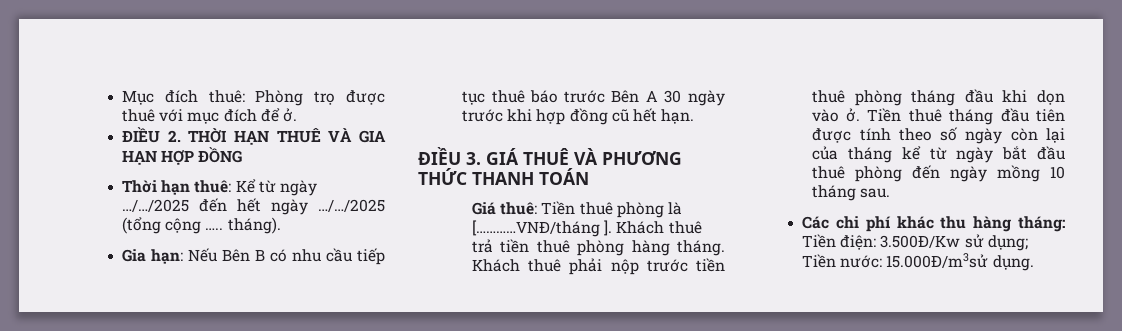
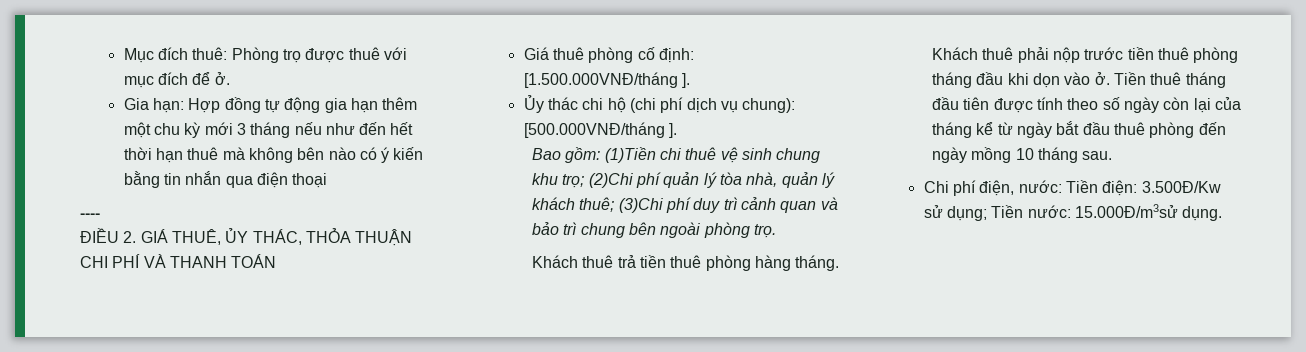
[122,127,386,145] [122,147,243,165] [122,179,317,196] [122,198,385,215] [122,217,281,234] [122,248,385,265] [462,90,725,106] [462,108,695,125] [418,147,682,165] [418,168,589,185] [472,201,682,218] [472,220,613,237] ĐIỀU 2. THỜI HẠN THUÊ VÀ GIA HẠN HỢP ĐỒNG // Thời hạn thuê: Kể từ ngày …/…/2025 đến hết ngày …/…/2025 (tổng cộng ….. tháng). // Gia hạn: Nếu Bên B có nhu cầu tiếp tục thuê báo trước Bên A 30 ngày trước khi hợp đồng cũ hết hạn. // ĐIỀU 3. GIÁ THUÊ VÀ PHƯƠNG THỨC THANH TOÁN // Giá thuê: Tiền thuê phòng là […………VNĐ/tháng ]. -> [123,97,418,113] [123,122,414,138] [123,147,424,163] [123,171,328,188] [80,213,100,218] [80,228,413,246] [80,254,277,268] [523,47,694,63] [523,72,690,88] [523,95,796,113] [523,122,677,138] [531,147,821,163] [531,172,835,188] [531,197,838,213] [531,222,776,238] Gia hạn: Hợp đồng tự động gia hạn thêm một chu kỳ mới 3 tháng nếu như đến hết thời hạn thuê mà không bên nào có ý kiến bằng tin nhắn qua điện thoại // ---- // ĐIỀU 2. GIÁ THUÊ, ỦY THÁC, THỎA THUẬN CHI PHÍ VÀ THANH TOÁN // Giá thuê phòng cố định: [1.500.000VNĐ/tháng ]. // Ủy thác chi hộ (chi phí dịch vụ chung): [500.000VNĐ/tháng ]. // Bao gồm: (1)Tiền chi thuê vệ sinh chung khu trọ; (2)Chi phí quản lý tòa nhà, quản lý khách thuê; (3)Chi phí duy trì cảnh quan và bảo trì chung bên ngoài phòng trọ. //
[802,216,1065,232] Các chi phí khác thu hàng tháng: -> [923,180,1062,196] Chi phí điện, nước:

